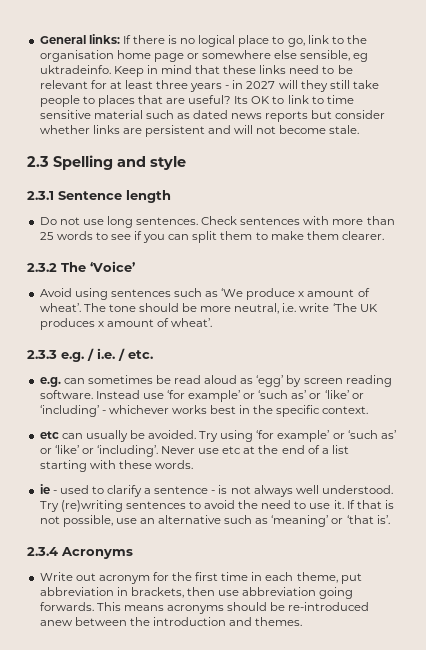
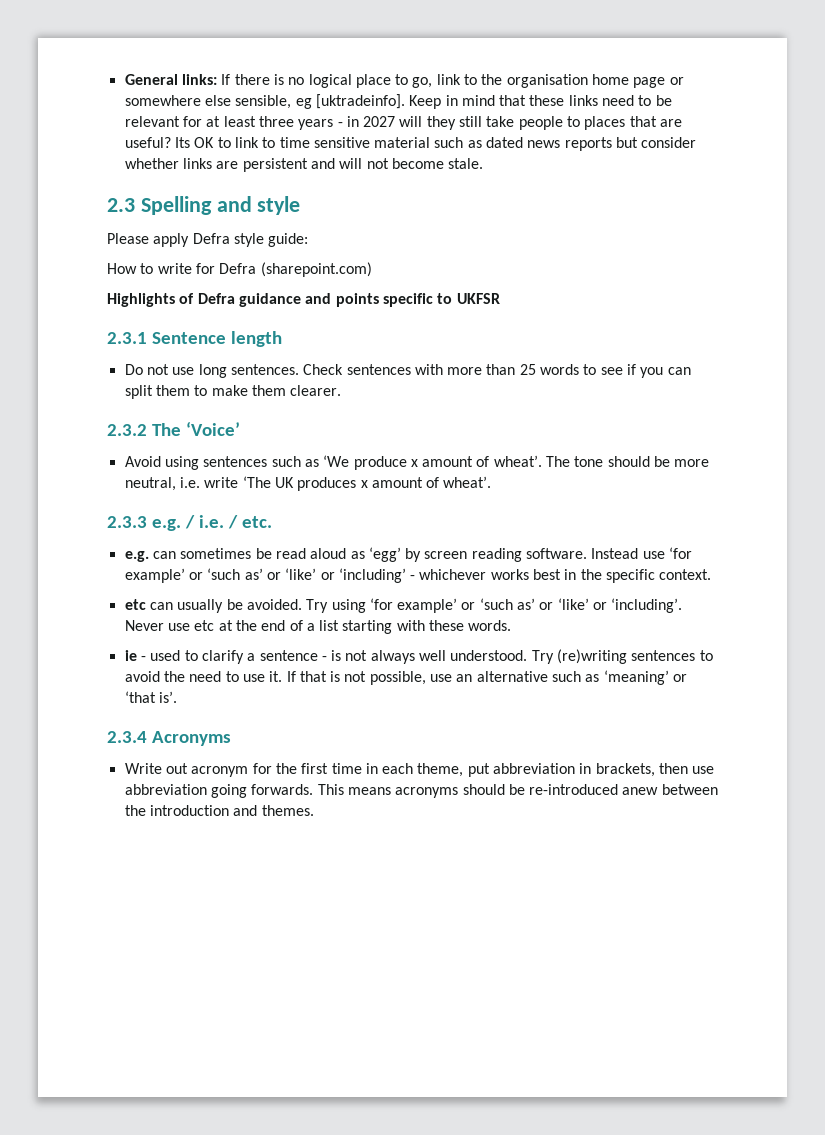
[39,65,111,74] uktradeinfo. -> [315,94,405,109] [uktradeinfo].
(186, 163) none -> [107,233,309,247] [107,262,372,277] [107,293,500,307] // Please apply Defra style guide: // How to write for Defra (sharepoint.com) // Highlights of Defra guidance and points specific to UKFSR

